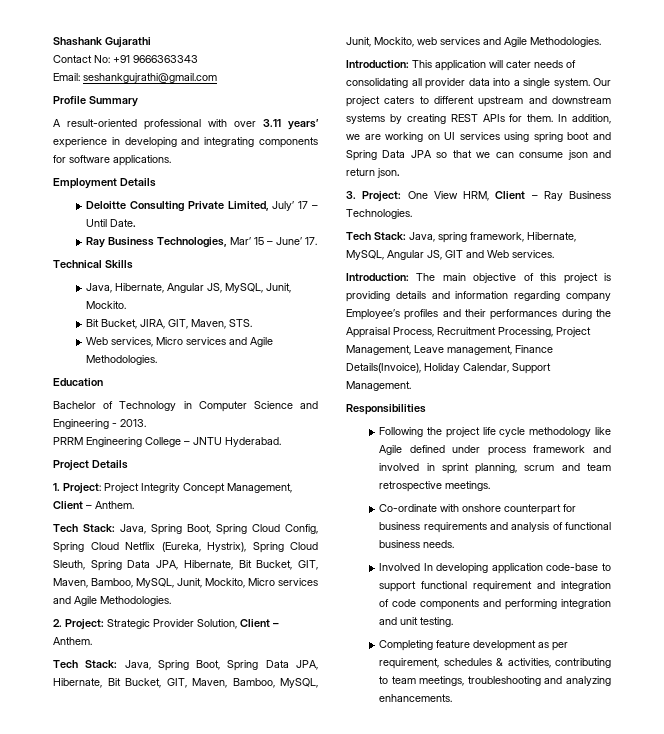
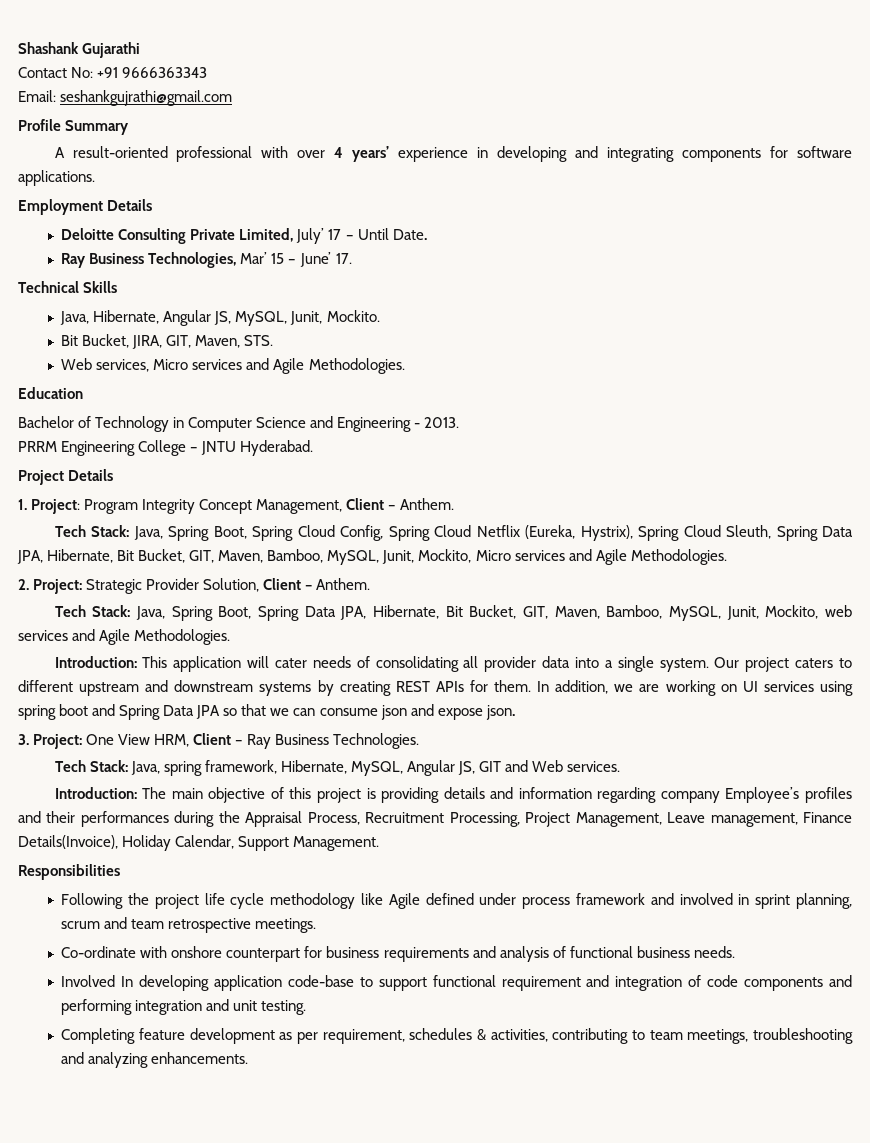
[263,119,281,127] 3.11 -> [334,147,344,158] 4
[104,483,139,493] Project -> [84,499,139,514] Program
[346,168,375,176] return -> [437,708,483,720] expose

